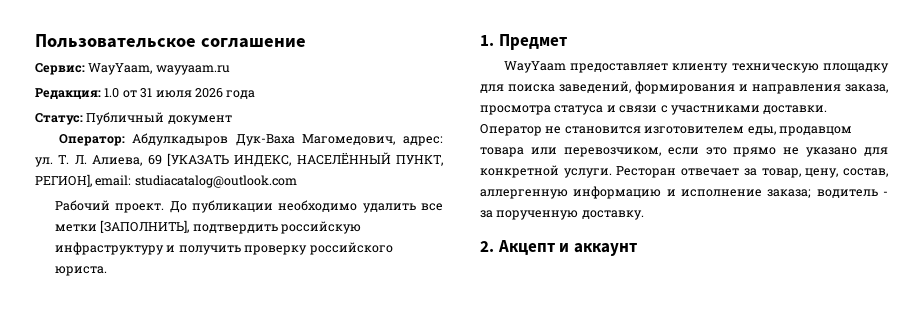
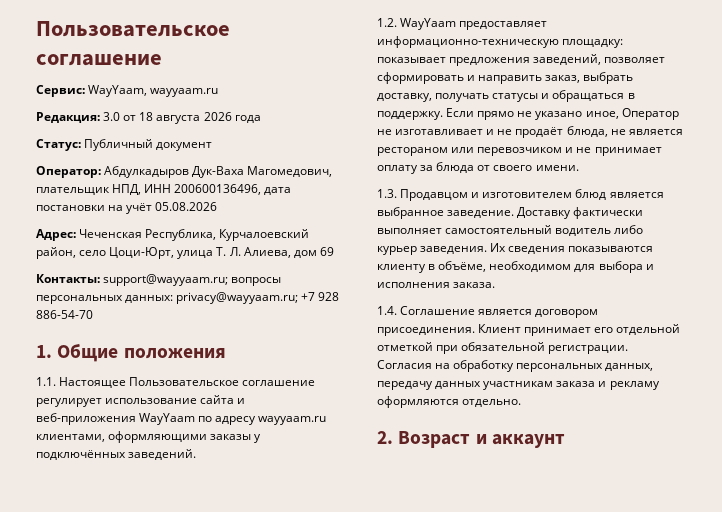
[104,88,192,98] 1.0 от 31 июля -> [103,112,201,124] 3.0 от 18 августа
[403,136,443,146] [35,157,53,167] адрес: ул. -> [36,184,292,195] [36,202,218,214] [36,229,310,241] [36,247,214,259] плательщик НПД, ИНН 200600136496, дата постановки на учёт 05.08.2026 // Адрес: Чеченская Республика, Курчалоевский район, село Цоци-Юрт, улица
(143, 160) none -> [293,250,317,258] дом
[166,152,443,167] [35,174,297,188] [55,200,443,213] [55,220,362,234] [55,242,393,255] [55,266,108,276] [480,34,567,50] [503,61,889,73] [480,81,888,94] [480,105,828,115] [480,124,852,136] [480,147,888,157] [480,165,888,178] [480,186,888,199] [480,210,644,220] [УКАЗАТЬ ИНДЕКС, НАСЕЛЁННЫЙ ПУНКТ, РЕГИОН], email: studiacatalog@outlook.com // Рабочий проект. До публикации необходимо удалить все метки [ЗАПОЛНИТЬ], подтвердить российскую инфраструктуру и получить проверку российского юриста. // 1. Предмет // WayYaam предоставляет клиенту техническую площадку для поиска заведений, формирования и направления заказа, просмотра статуса и связи с участниками доставки. Оператор не становится изготовителем еды, продавцом товара или перевозчиком, если это прямо не указано для конкретной услуги. Ресторан отвечает за товар, цену, состав, аллергенную информацию и исполнение заказа; водитель - за порученную доставку. -> [36,274,282,286] [36,292,340,304] [36,310,93,319] [36,343,226,362] [36,377,316,388] [36,395,246,407] [36,413,327,425] [36,431,262,443] [36,449,197,460] [377,18,548,30] [377,36,624,48] [377,54,666,66] [377,72,634,84] [377,90,635,102] [377,108,679,120] [377,126,683,138] [377,147,662,156] [377,162,579,174] [377,189,664,201] [377,207,644,219] [377,225,644,236] [377,243,654,255] [377,261,654,273] [377,282,496,288] [377,306,599,318] [377,324,681,336] [377,342,629,354] [377,360,654,372] [377,381,660,390] [377,396,522,408] // Контакты: support@wayyaam.ru; вопросы персональных данных: privacy@wayyaam.ru; +7 928 886-54-70 // 1. Общие положения // 1.1. Настоящее Пользовательское соглашение регулирует использование сайта и веб-приложения WayYaam по адресу wayyaam.ru клиентами, оформляющими заказы у подключённых заведений. // 1.2. WayYaam предоставляет информационно-техническую площадку: показывает предложения заведений, позволяет сформировать и направить заказ, выбрать доставку, получать статусы и обращаться в поддержку. Если прямо не указано иное, Оператор не изготавливает и не продаёт блюда, не является рестораном или перевозчиком и не принимает оплату за блюда от своего имени. // 1.3. Продавцом и изготовителем блюд является выбранное заведение. Доставку фактически выполняет самостоятельный водитель либо курьер заведения. Их сведения показываются клиенту в объёме, необходимом для выбора и исполнения заказа. // 1.4. Соглашение является договором присоединения. Клиент принимает его отдельной отметкой при обязательной регистрации. Согласия на обработку персональных данных, передачу данных участникам заказа и рекламу оформляются отдельно.
[497,240,555,255] Акцепт -> [398,431,471,448] Возраст

